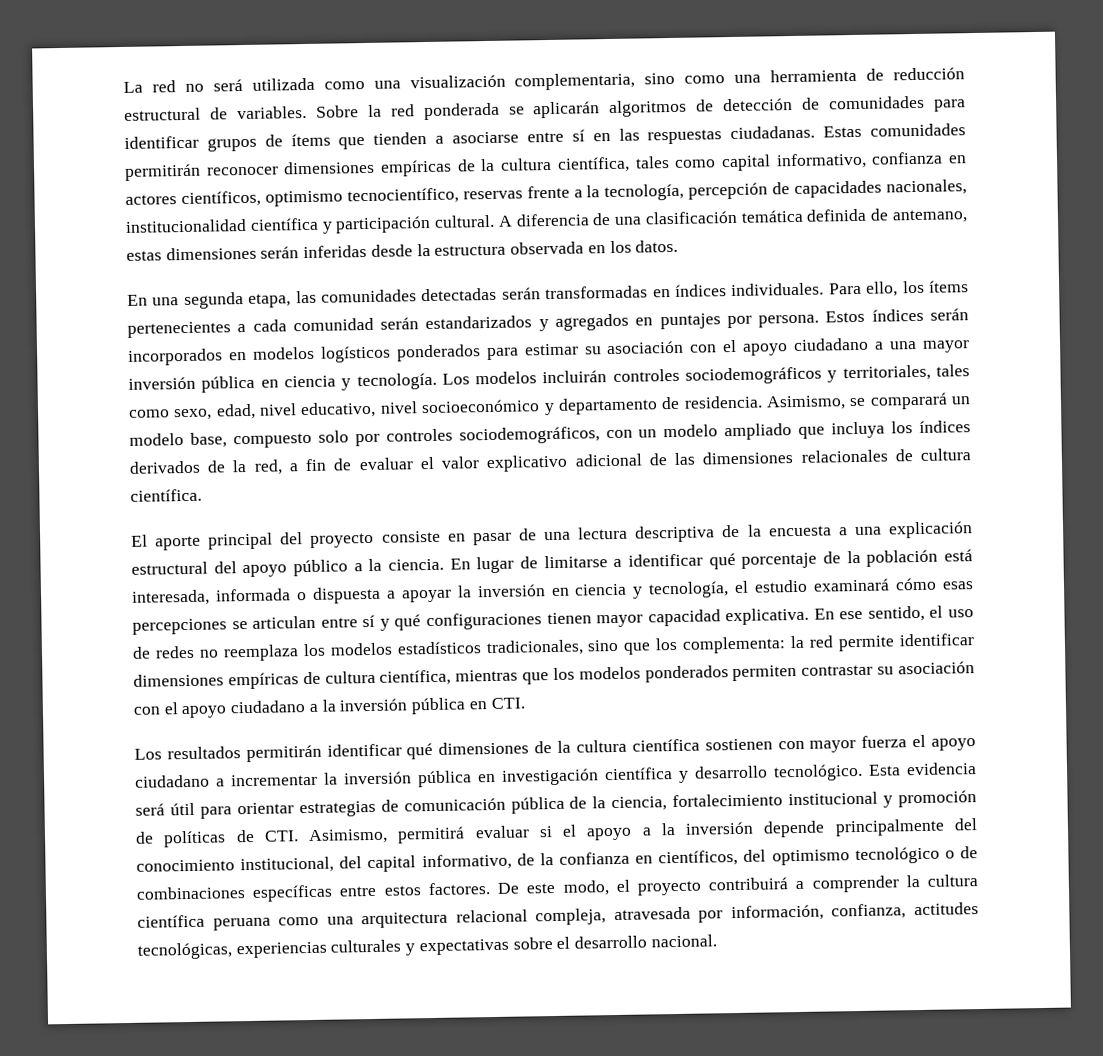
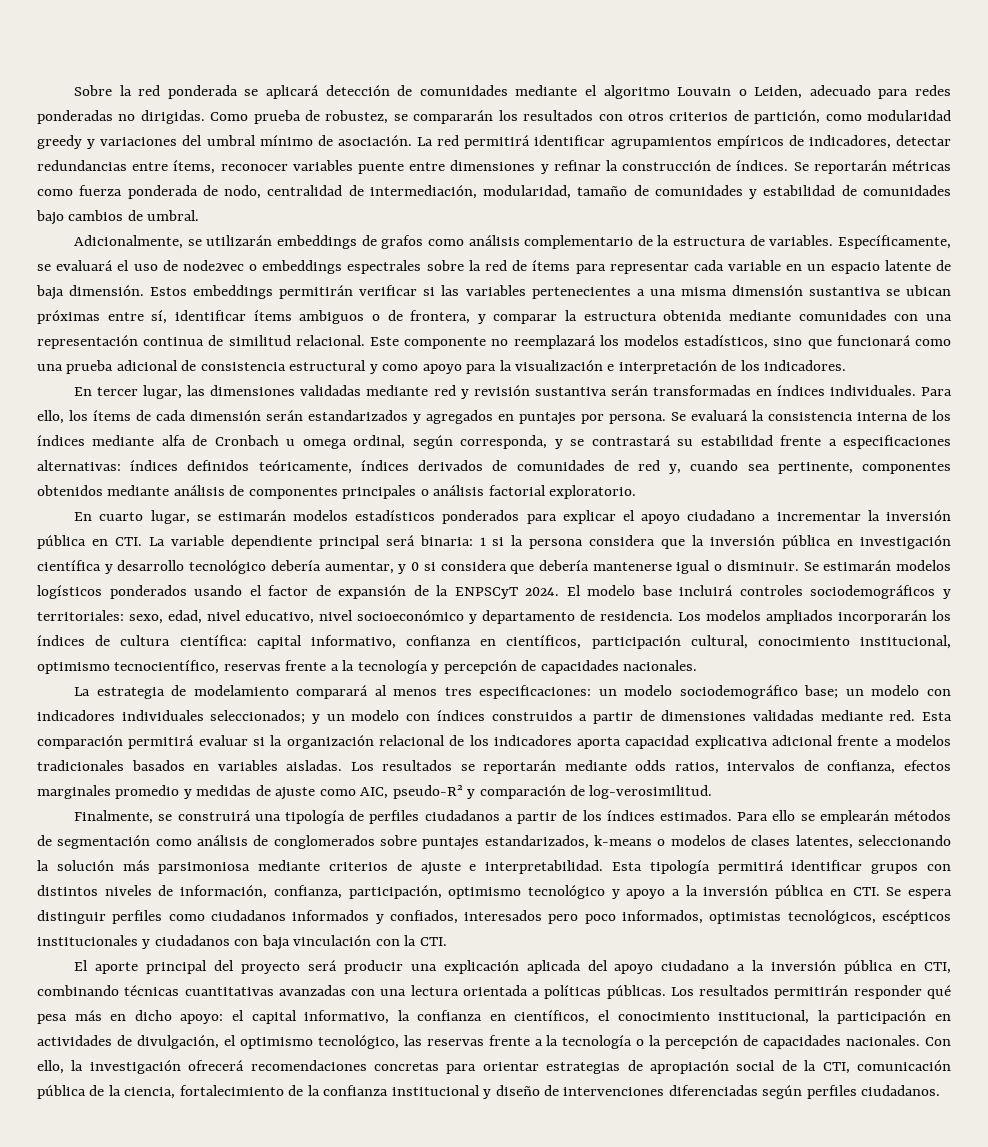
[123,67,966,93] [124,105,307,121] La red no será utilizada como una visualización complementaria, sino como una herramienta de reducción estructural de variables. -> (74, 90) none
[533,95,967,119] [124,123,967,152] [124,151,968,181] [125,179,967,208] [125,208,968,234] [126,239,679,261] [127,287,498,310] aplicarán algoritmos de detección de comunidades para identificar grupos de ítems que tienden a asociarse entre sí en las respuestas ciudadanas. Estas comunidades permitirán reconocer dimensiones empíricas de la cultura científica, tales como capital informativo, confianza en actores científicos, optimismo tecnocientífico, reservas frente a la tecnología, percepción de capacidades nacionales, institucionalidad científica y participación cultural. A diferencia de una clasificación temática definida de antemano, estas dimensiones serán inferidas desde la estructura observada en los datos. // En una segunda etapa, las comunidades detectadas -> [266,85,952,99] [37,110,951,124] [37,135,951,149] [37,160,951,174] [37,185,951,199] [36,210,200,225] [74,235,952,249] [37,260,951,274] [36,285,951,300] [37,310,952,324] [37,335,952,349] [37,360,847,374] [74,385,607,399] aplicará detección de comunidades mediante el algoritmo Louvain o Leiden, adecuado para redes ponderadas no dirigidas. Como prueba de robustez, se compararán los resultados con otros criterios de partición, como modularidad greedy y variaciones del umbral mínimo de asociación. La red permitirá identificar agrupamientos empíricos de indicadores, detectar redundancias entre ítems, reconocer variables puente entre dimensiones y refinar la construcción de índices. Se reportarán métricas como fuerza ponderada de nodo, centralidad de intermediación, modularidad, tamaño de comunidades y estabilidad de comunidades bajo cambios de umbral. // Adicionalmente, se utilizarán embeddings de grafos como análisis complementario de la estructura de variables. Específicamente, se evaluará el uso de node2vec o embeddings espectrales sobre la red de ítems para representar cada variable en un espacio latente de baja dimensión. Estos embeddings permitirán verificar si las variables pertenecientes a una misma dimensión sustantiva se ubican próximas entre sí, identificar ítems ambiguos o de frontera, y comparar la estructura obtenida mediante comunidades con una representación continua de similitud relacional. Este componente no reemplazará los modelos estadísticos, sino que funcionará como una prueba adicional de consistencia estructural y como apoyo para la visualización e interpretación de los indicadores. // En tercer lugar, las dimensiones validadas mediante red y revisión sustantiva
[127,317,374,338] pertenecientes a cada comunidad -> [136,410,261,421] de cada dimensión
[825,308,970,323] [128,337,970,366] [128,364,970,393] [129,409,170,418] Estos índices serán incorporados en modelos logísticos ponderados para estimar su asociación con el apoyo ciudadano a una mayor inversión pública en ciencia y tecnología. Los modelos incluirán controles sociodemográficos y territoriales, tales como -> [671,410,951,421] [37,435,952,449] [37,460,951,474] [37,485,637,499] [74,510,952,524] [37,535,951,549] [37,560,951,574] [37,585,951,599] [37,610,124,621] Se evaluará la consistencia interna de los índices mediante alfa de Cronbach u omega ordinal, según corresponda, y se contrastará su estabilidad frente a especificaciones alternativas: índices definidos teóricamente, índices derivados de comunidades de red y, cuando sea pertinente, componentes obtenidos mediante análisis de componentes principales o análisis factorial exploratorio. // En cuarto lugar, se estimarán modelos estadísticos ponderados para explicar el apoyo ciudadano a incrementar la inversión pública en CTI. La variable dependiente principal será binaria: 1 si la persona considera que la inversión pública en investigación científica y desarrollo tecnológico debería aumentar, y 0 si considera que debería mantenerse igual o disminuir. Se estimarán modelos logísticos ponderados usando el factor de expansión de la ENPSCyT 2024. El modelo base incluirá controles sociodemográficos y territoriales:
[765,392,972,411] [129,420,972,449] [129,448,971,475] [130,488,202,502] Asimismo, se comparará un modelo base, compuesto solo por controles sociodemográficos, con un modelo ampliado que incluya los índices derivados de la red, a fin de evaluar el valor explicativo adicional de las dimensiones relacionales de cultura científica. -> [678,610,951,624] [37,635,951,649] [37,660,698,674] [74,685,951,699] [37,710,952,724] [37,735,951,749] [37,760,951,774] [37,785,713,800] [74,810,951,824] [37,835,952,850] [37,860,951,875] [37,885,953,899] [37,910,951,924] [37,935,447,950] Los modelos ampliados incorporarán los índices de cultura científica: capital informativo, confianza en científicos, participación cultural, conocimiento institucional, optimismo tecnocientífico, reservas frente a la tecnología y percepción de capacidades nacionales. // La estrategia de modelamiento comparará al menos tres especificaciones: un modelo sociodemográfico base; un modelo con indicadores individuales seleccionados; y un modelo con índices construidos a partir de dimensiones validadas mediante red. Esta comparación permitirá evaluar si la organización relacional de los indicadores aporta capacidad explicativa adicional frente a modelos tradicionales basados en variables aisladas. Los resultados se reportarán mediante odds ratios, intervalos de confianza, efectos marginales promedio y medidas de ajuste como AIC, pseudo-R² y comparación de log-verosimilitud. // Finalmente, se construirá una tipología de perfiles ciudadanos a partir de los índices estimados. Para ello se emplearán métodos de segmentación como análisis de conglomerados sobre puntajes estandarizados, k-means o modelos de clases latentes, seleccionando la solución más parsimoniosa mediante criterios de ajuste e interpretabilidad. Esta tipología permitirá identificar grupos con distintos niveles de información, confianza, participación, optimismo tecnológico y apoyo a la inversión pública en CTI. Se espera distinguir perfiles como ciudadanos informados y confiados, interesados pero poco informados, optimistas tecnológicos, escépticos institucionales y ciudadanos con baja vinculación con la CTI.
[381,524,848,546] consiste en pasar de una lectura descriptiva de la encuesta a -> [307,960,403,974] será producir
[131,561,208,575] estructural -> [526,960,581,974] aplicada
[293,549,973,577] [131,577,974,606] [132,605,974,635] [132,633,974,662] [133,661,975,690] [133,702,228,719] público a la ciencia. En lugar de limitarse a identificar qué porcentaje de la población está interesada, informada o dispuesta a apoyar la inversión en ciencia y tecnología, el estudio examinará cómo esas percepciones se articulan entre sí y qué configuraciones tienen mayor capacidad explicativa. En ese sentido, el uso de redes no reemplaza los modelos estadísticos tradicionales, sino que los complementa: la red permite identificar dimensiones empíricas de cultura científica, mientras que los modelos ponderados permiten contrastar su asociación con el apoyo -> (654, 969) none
[490,697,525,710] [134,734,977,763] [135,762,977,788] [135,799,399,819] CTI. // Los resultados permitirán identificar qué dimensiones de la cultura científica sostienen con mayor fuerza el apoyo ciudadano a incrementar la inversión pública en investigación científica y desarrollo tecnológico. Esta evidencia será útil para orientar estrategias de -> [924,962,952,974] [37,985,951,999] [37,1010,952,1024] [37,1035,952,1049] [37,1060,850,1074] CTI, combinando técnicas cuantitativas avanzadas con una lectura orientada a políticas públicas. Los resultados permitirán responder qué pesa más en dicho apoyo: el capital informativo, la confianza en científicos, el conocimiento institucional, la participación en actividades de divulgación, el optimismo tecnológico, las reservas frente a la tecnología o la percepción de capacidades nacionales. Con ello, la investigación ofrecerá recomendaciones concretas para orientar estrategias de apropiación social de la CTI,
[788,790,978,808] [135,818,978,848] [136,846,978,874] [136,874,978,902] [137,902,979,931] [137,934,717,960] institucional y promoción de políticas de CTI. Asimismo, permitirá evaluar si el apoyo a la inversión depende principalmente del conocimiento institucional, del capital informativo, de la confianza en científicos, del optimismo tecnológico o de combinaciones específicas entre estos factores. De este modo, el proyecto contribuirá a comprender la cultura científica peruana como una arquitectura relacional compleja, atravesada por información, confianza, actitudes tecnológicas, experiencias culturales y expectativas sobre el desarrollo nacional. -> [288,1085,941,1099] de la confianza institucional y diseño de intervenciones diferenciadas según perfiles ciudadanos.

